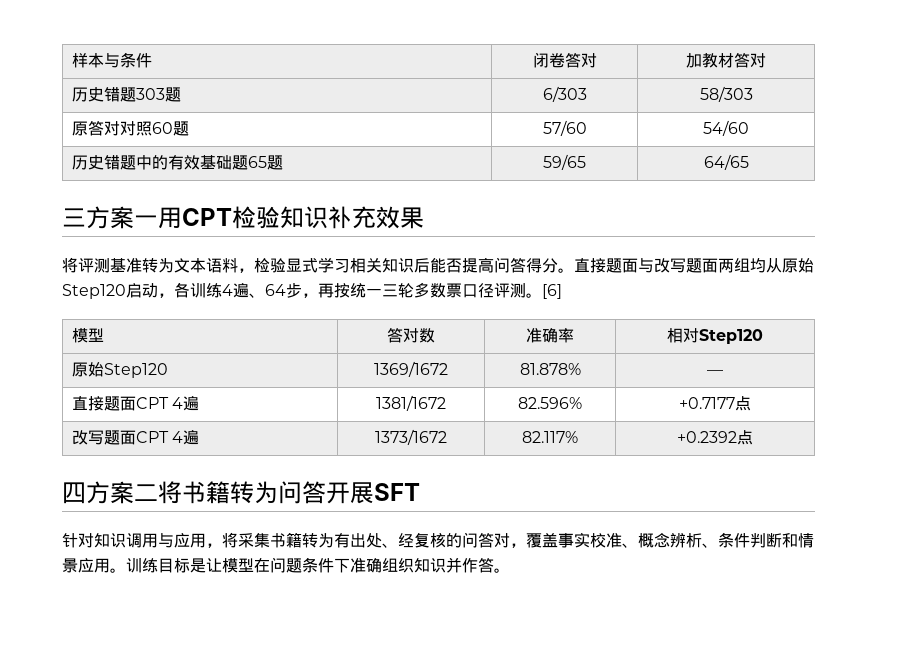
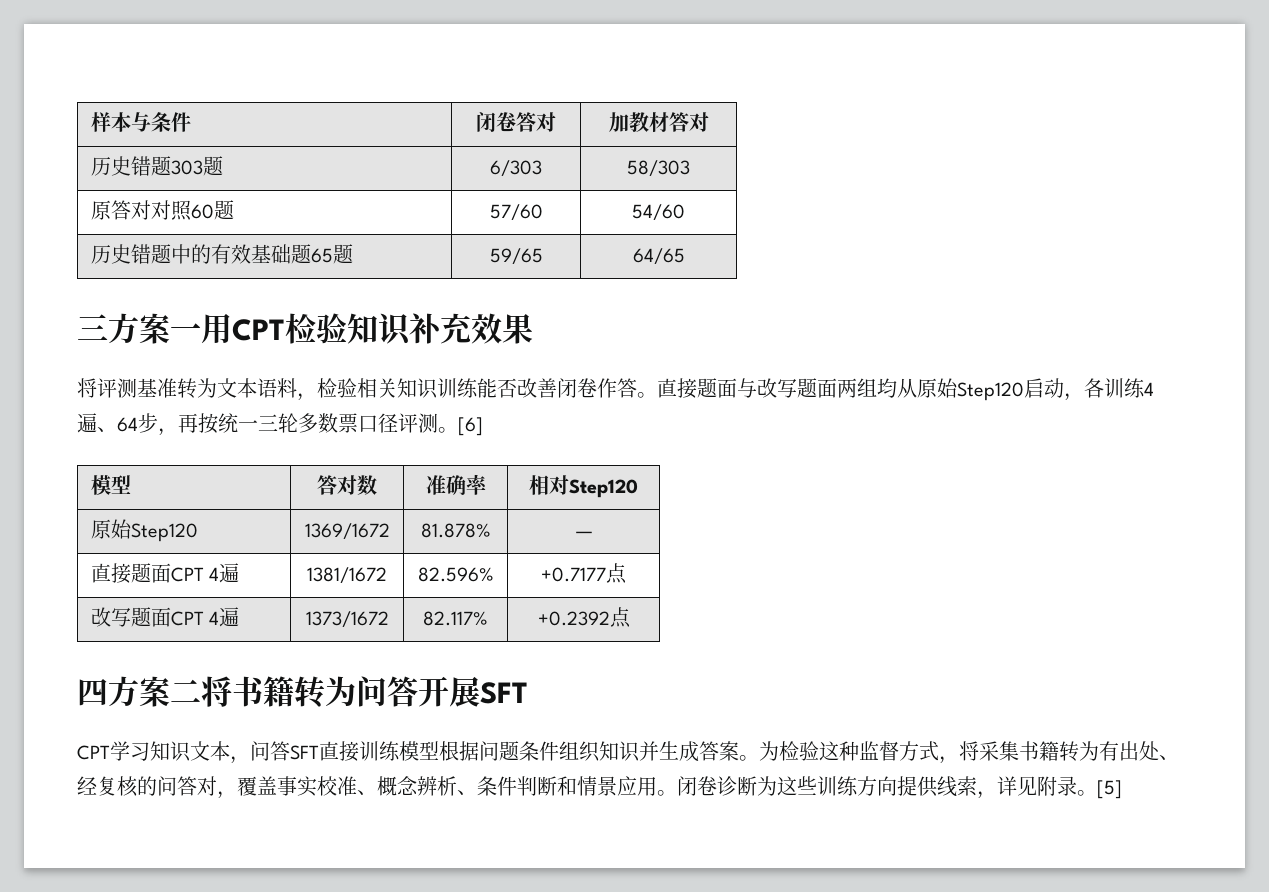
[286,257,558,273] 显式学习相关知识后能否提高问答得分 -> [357,378,637,399] 相关知识训练能否改善闭卷作答
[62,533,206,548] 针对知识调用与应用 -> [77,741,939,764] CPT学习知识文本，问答SFT直接训练模型根据问题条件组织知识并生成答案。为检验这种监督方式
[126,557,510,573] 训练目标是让模型在问题条件下准确组织知识并作答。 -> [677,776,1122,799] 闭卷诊断为这些训练方向提供线索，详见附录。[5]

